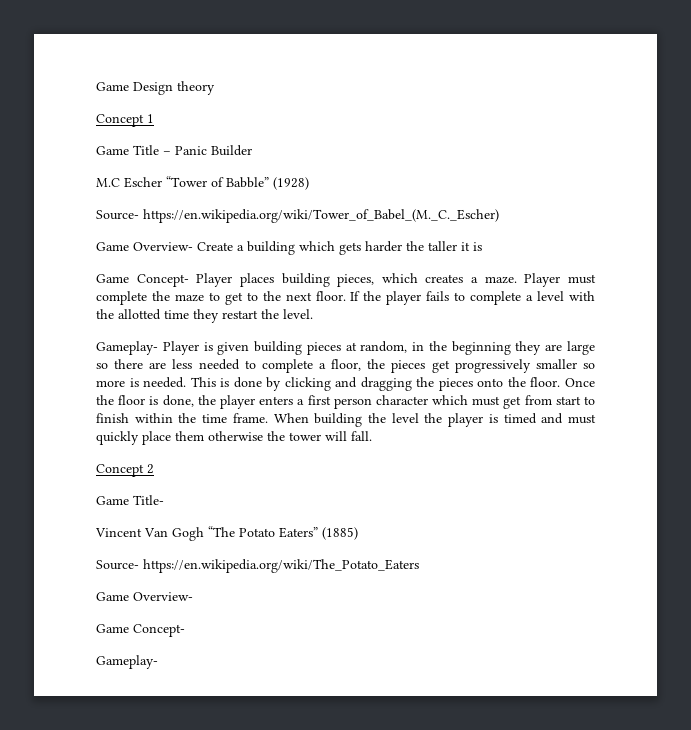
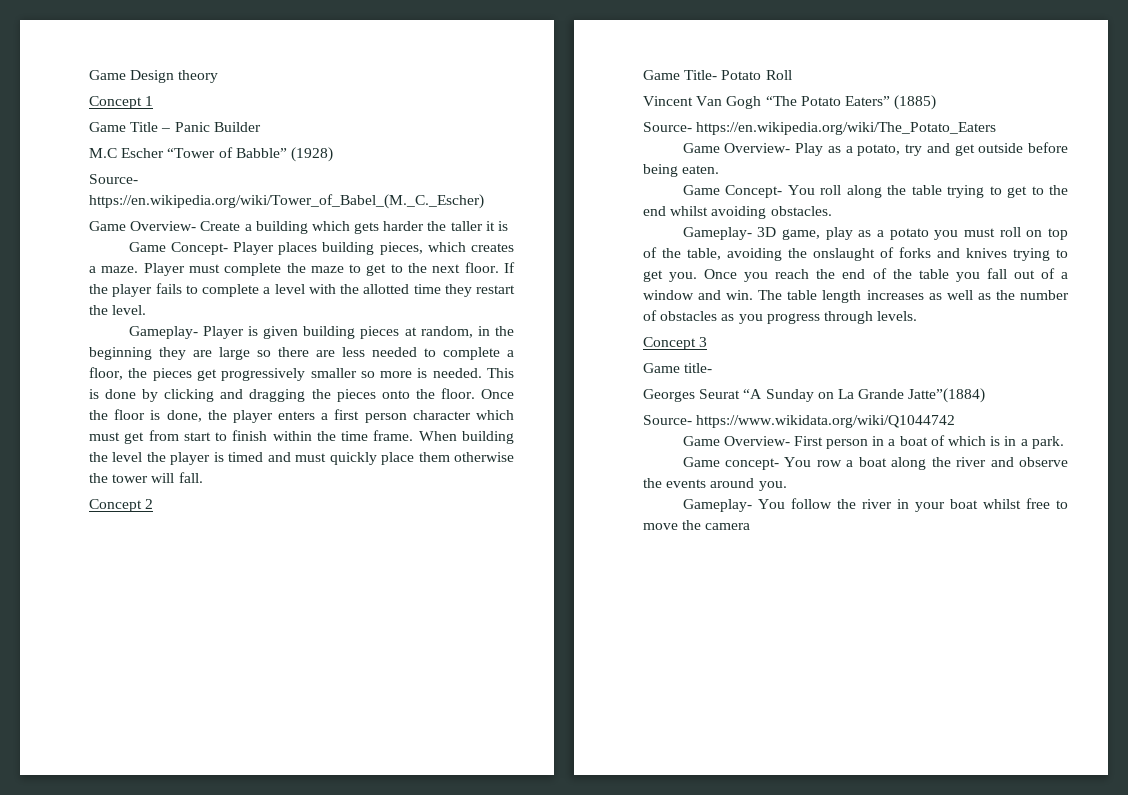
(164, 500) none -> [721,70,792,80] Potato Roll
[96,624,185,637] [96,655,158,669] // Game Concept- // Gameplay- -> [795,142,1068,156] [643,164,720,177] [682,185,1068,198] [643,206,832,219] [682,227,1068,240] [643,247,1068,261] [643,268,1068,282] [643,290,1069,303] [643,310,918,324] [643,337,708,350] [643,363,713,373] [643,388,986,403] [643,415,956,428] [682,435,1064,449] [682,457,1068,470] [643,478,787,491] [682,498,1068,512] [643,520,751,530] Play as a potato, try and get outside before being eaten. // Game Concept- You roll along the table trying to get to the end whilst avoiding obstacles. // Gameplay- 3D game, play as a potato you must roll on top of the table, avoiding the onslaught of forks and knives trying to get you. Once you reach the end of the table you fall out of a window and win. The table length increases as well as the number of obstacles as you progress through levels. // Concept 3 // Game title- // Georges Seurat “A Sunday on La Grande Jatte”(1884) // Source- https://www.wikidata.org/wiki/Q1044742 // Game Overview- First person in a boat of which is in a park. // Game concept- You row a boat along the river and observe the events around you. // Gameplay- You follow the river in your boat whilst free to move the camera

